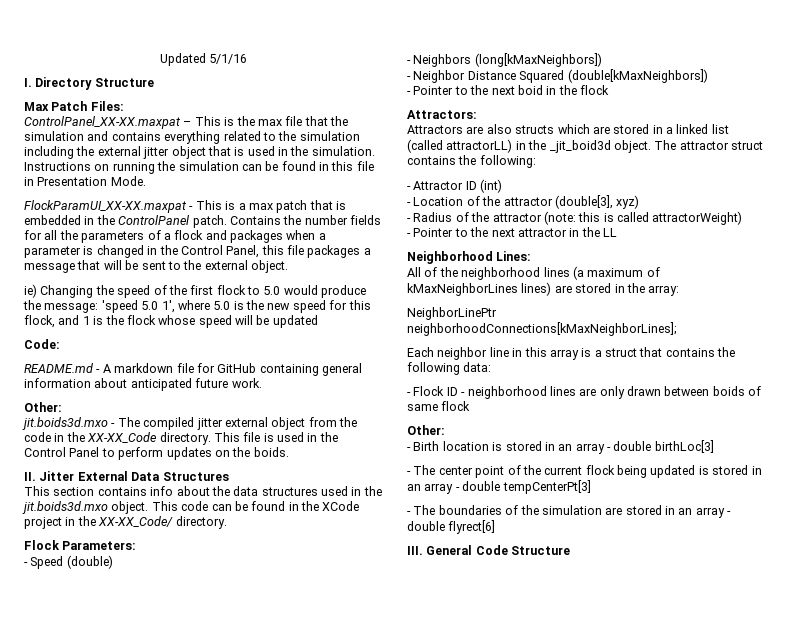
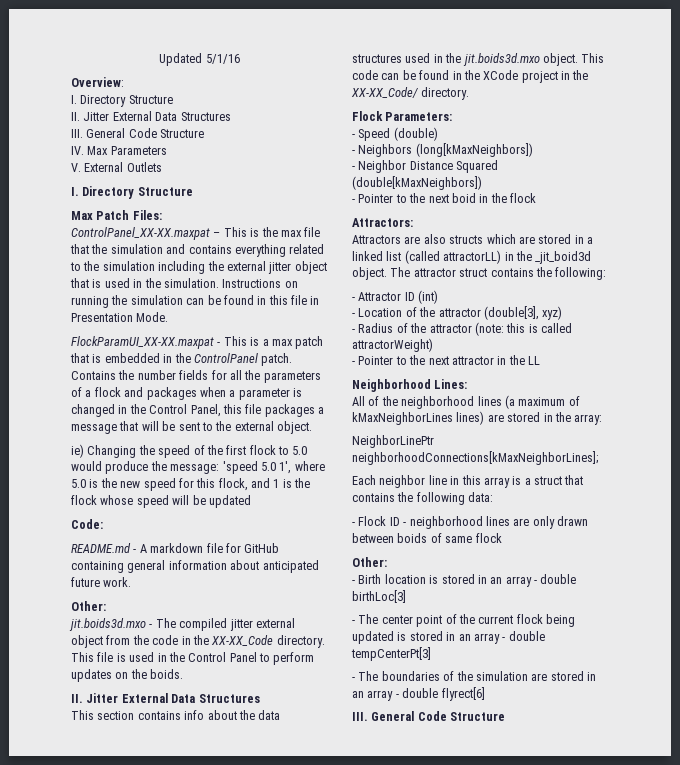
(248, 59) none -> [71,77,124,87] [71,95,173,107] [71,111,231,121] [71,128,205,138] [71,146,167,155] [71,162,162,172] // Overview: // I. Directory Structure // II. Jitter External Data Structures // III. General Code Structure // IV. Max Parameters // V. External Outlets

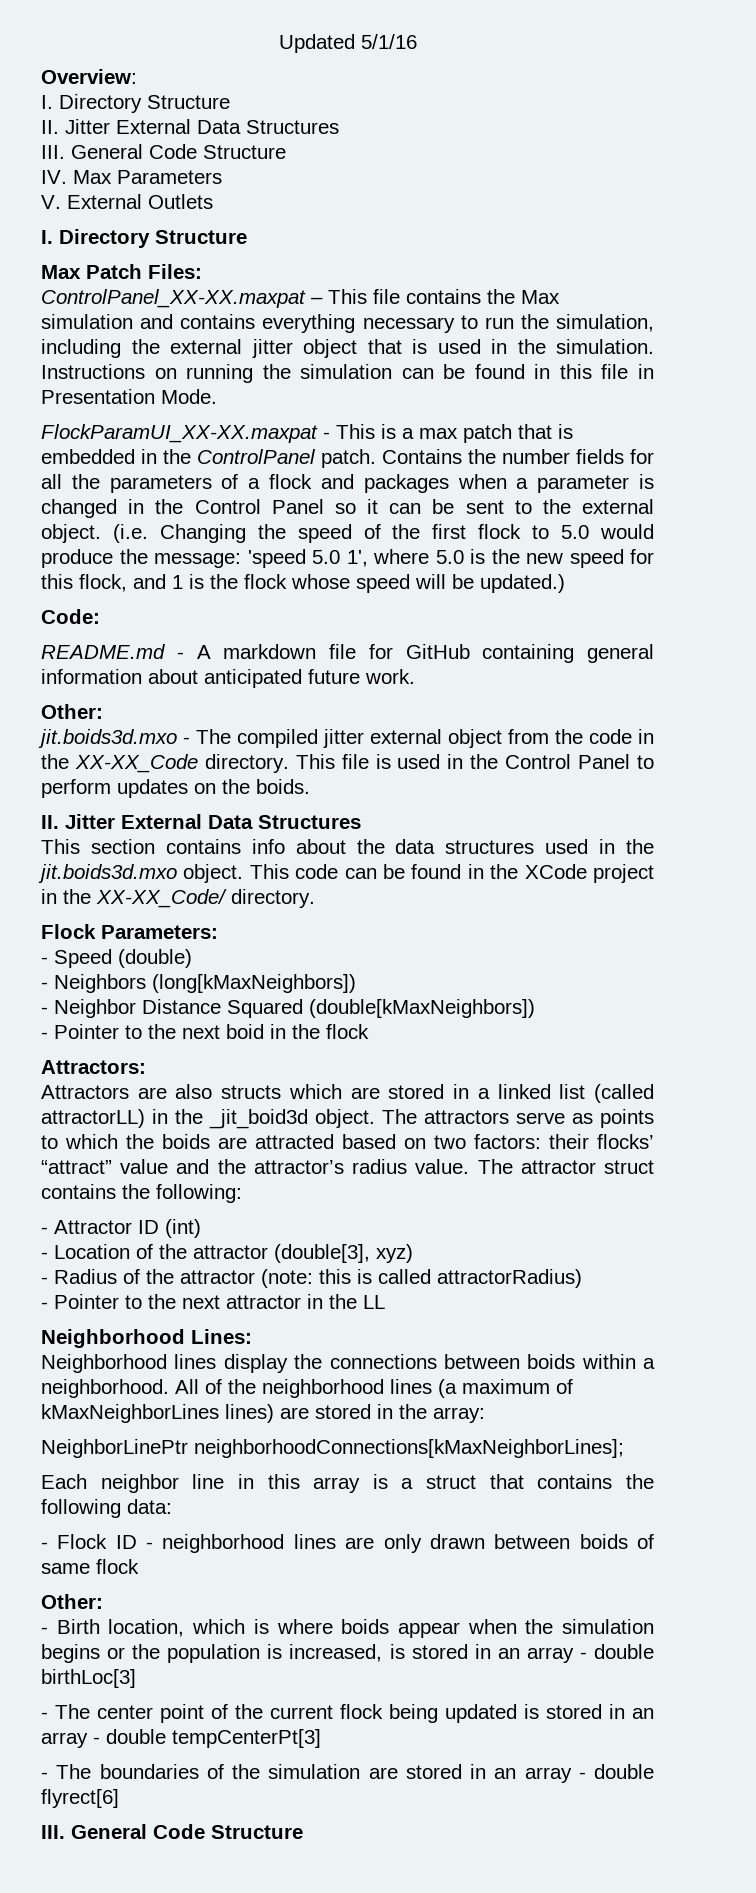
[250,227,321,237] [70,244,325,257] [70,261,155,271] is the max file that the simulation and contains everything related to the simulation -> [373,289,560,304] [41,314,654,333] file contains the Max simulation and contains everything necessary to run the simulation,
[190,404,324,417] [71,421,159,434] Panel, this file packages a message that will -> [271,499,422,514] Panel so it can
[71,444,84,458] // ie) -> [112,524,148,543] (i.e.
[208,495,251,508] updated -> [480,574,565,593] updated.)
(411, 272) none -> [424,1109,654,1128] [41,1134,654,1149] [41,1159,513,1174] attractors serve as points to which the boids are attracted based on two factors: their flocks’ “attract” value and the attractor’s radius value. The
[352,338,433,352] attractorWeight) -> [437,1269,582,1288] attractorRadius)
(468, 384) none -> [41,1354,655,1373] [41,1379,169,1398] Neighborhood lines display the connections between boids within a neighborhood.
[384,574,426,584] location -> [108,1619,654,1638] [41,1644,383,1663] location, which is where boids appear when the simulation begins or the population is increased,

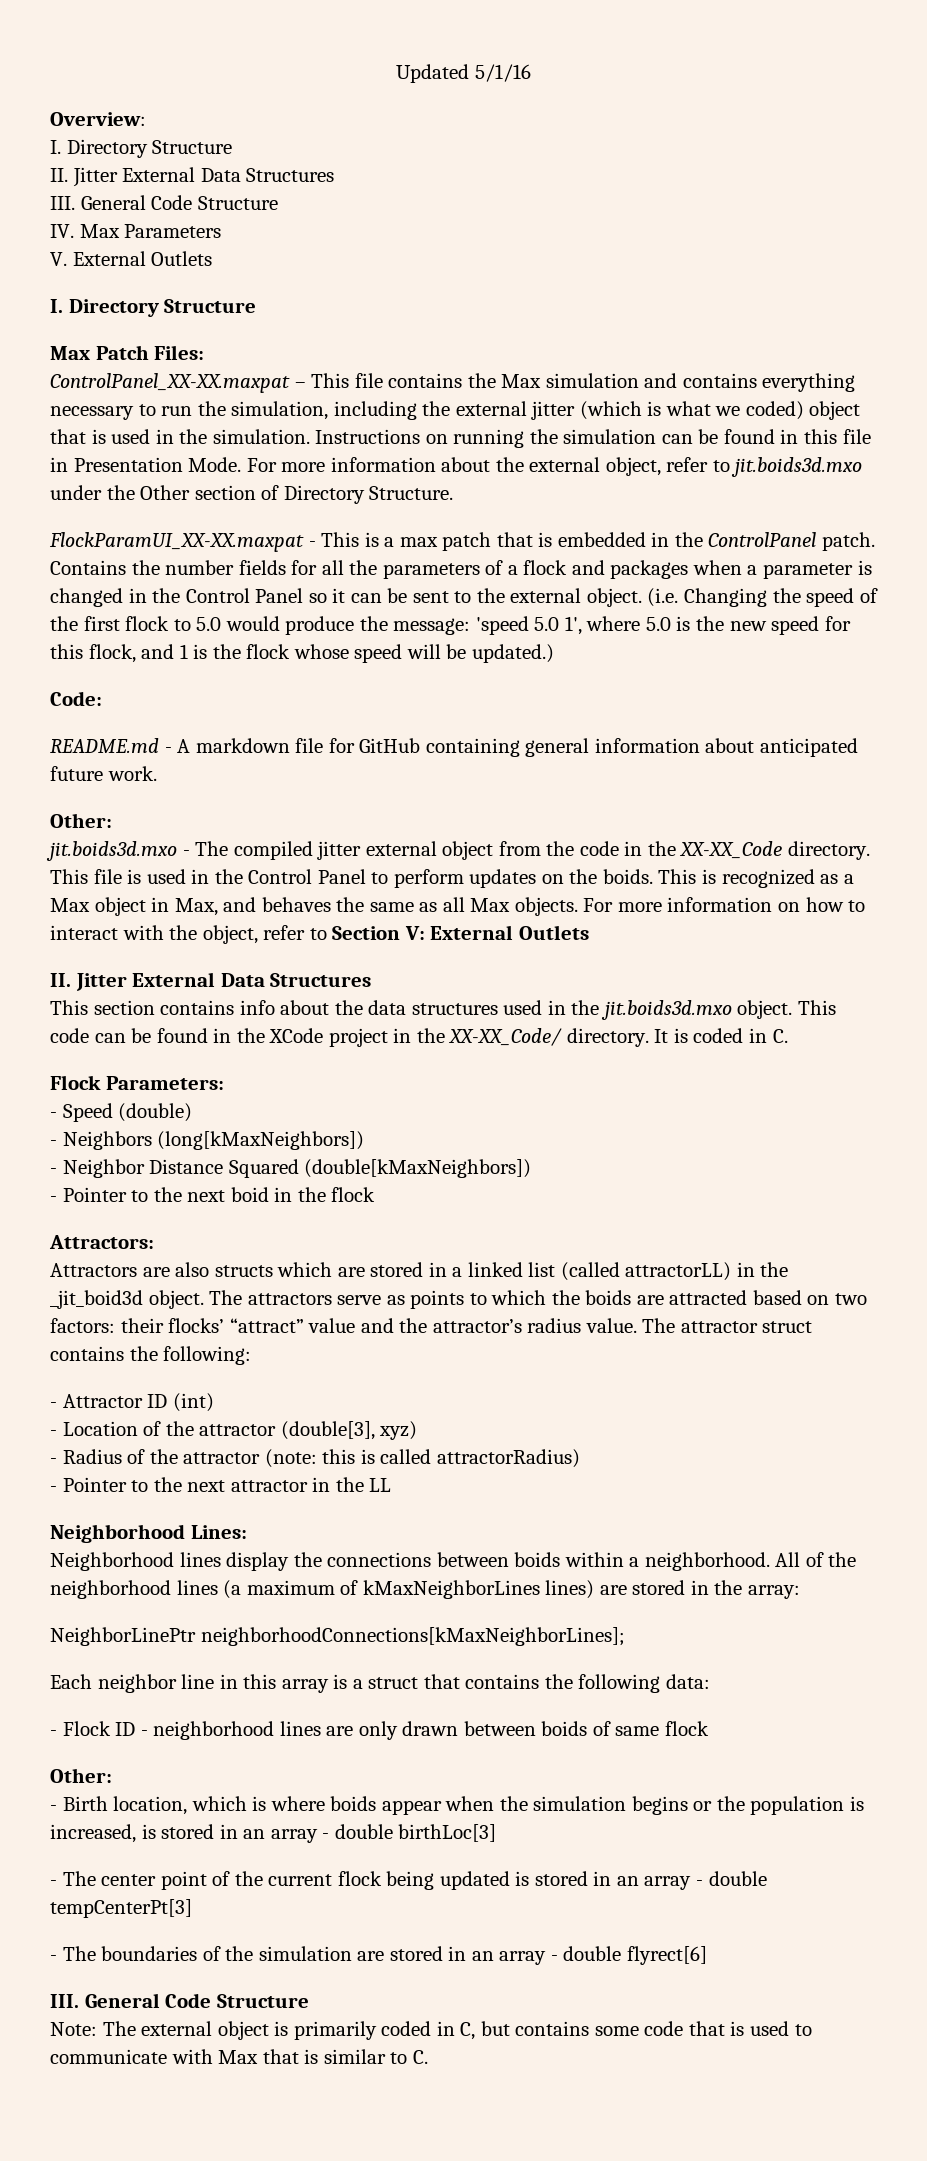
(293, 348) none -> [579,401,804,420] (which is what we coded)
(217, 396) none -> [246,457,863,477] [50,485,454,504] For more information about the external object, refer to jit.boids3d.mxo under the Other section of Directory Structure.
(310, 786) none -> [658,869,854,888] [50,897,866,916] [50,925,589,944] This is recognized as a Max object in Max, and behaves the same as all Max objects. For more information on how to interact with the object, refer to Section V: External Outlets
(315, 898) none -> [654,1028,788,1043] It is coded in C.
(303, 1832) none -> [50,2021,812,2040] [50,2049,428,2064] // Note: The external object is primarily coded in C, but contains some code that is used to communicate with Max that is similar to C.

